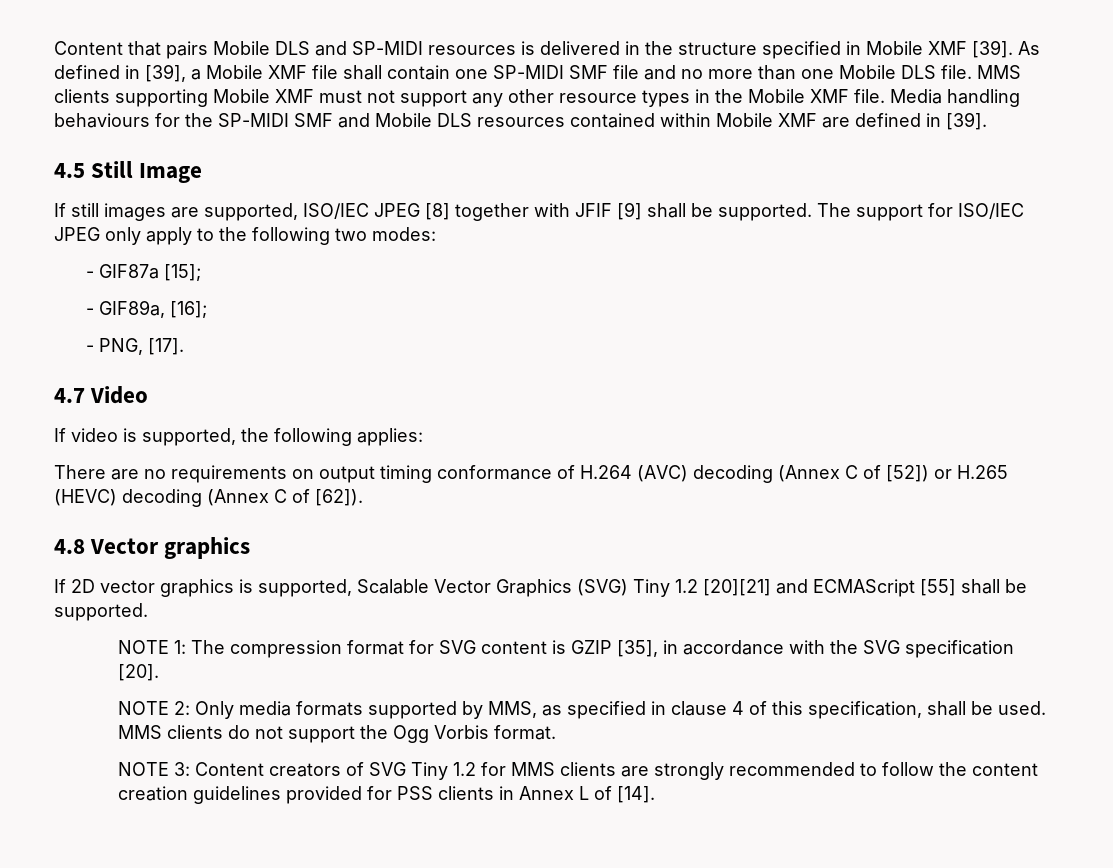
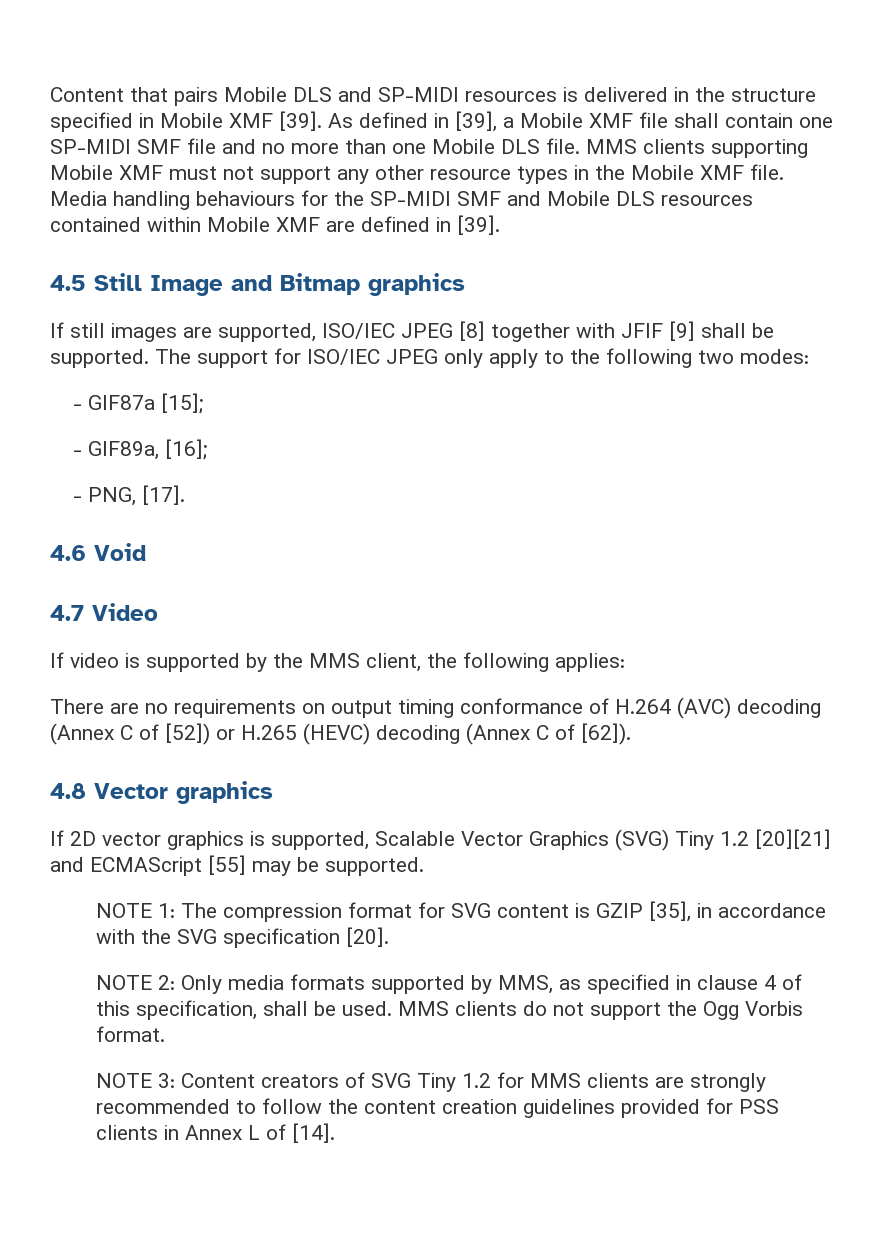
(203, 173) none -> [231,273,465,296] and Bitmap graphics
(184, 346) none -> [50,543,146,561] // 4.6 Void
[142,428,236,446] supported, -> [146,653,421,672] supported by the MMS client,
[961,579,1000,594] shall -> [252,861,291,876] may

